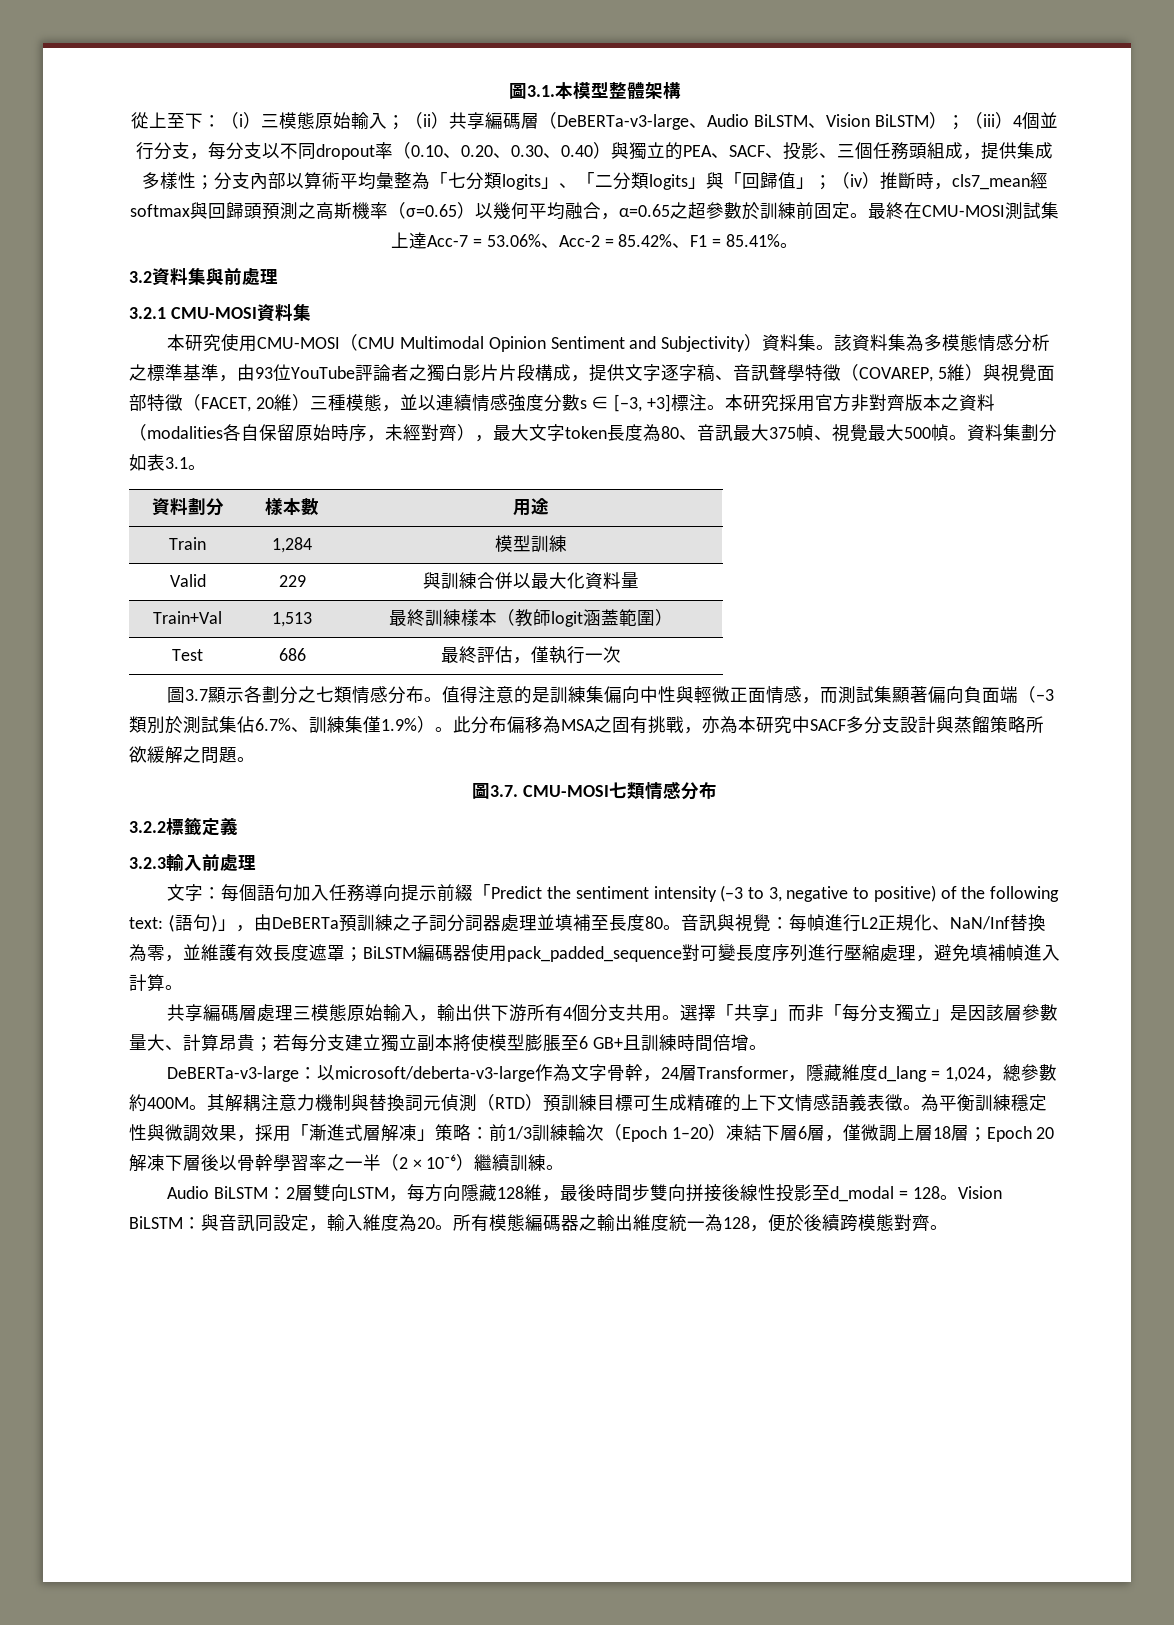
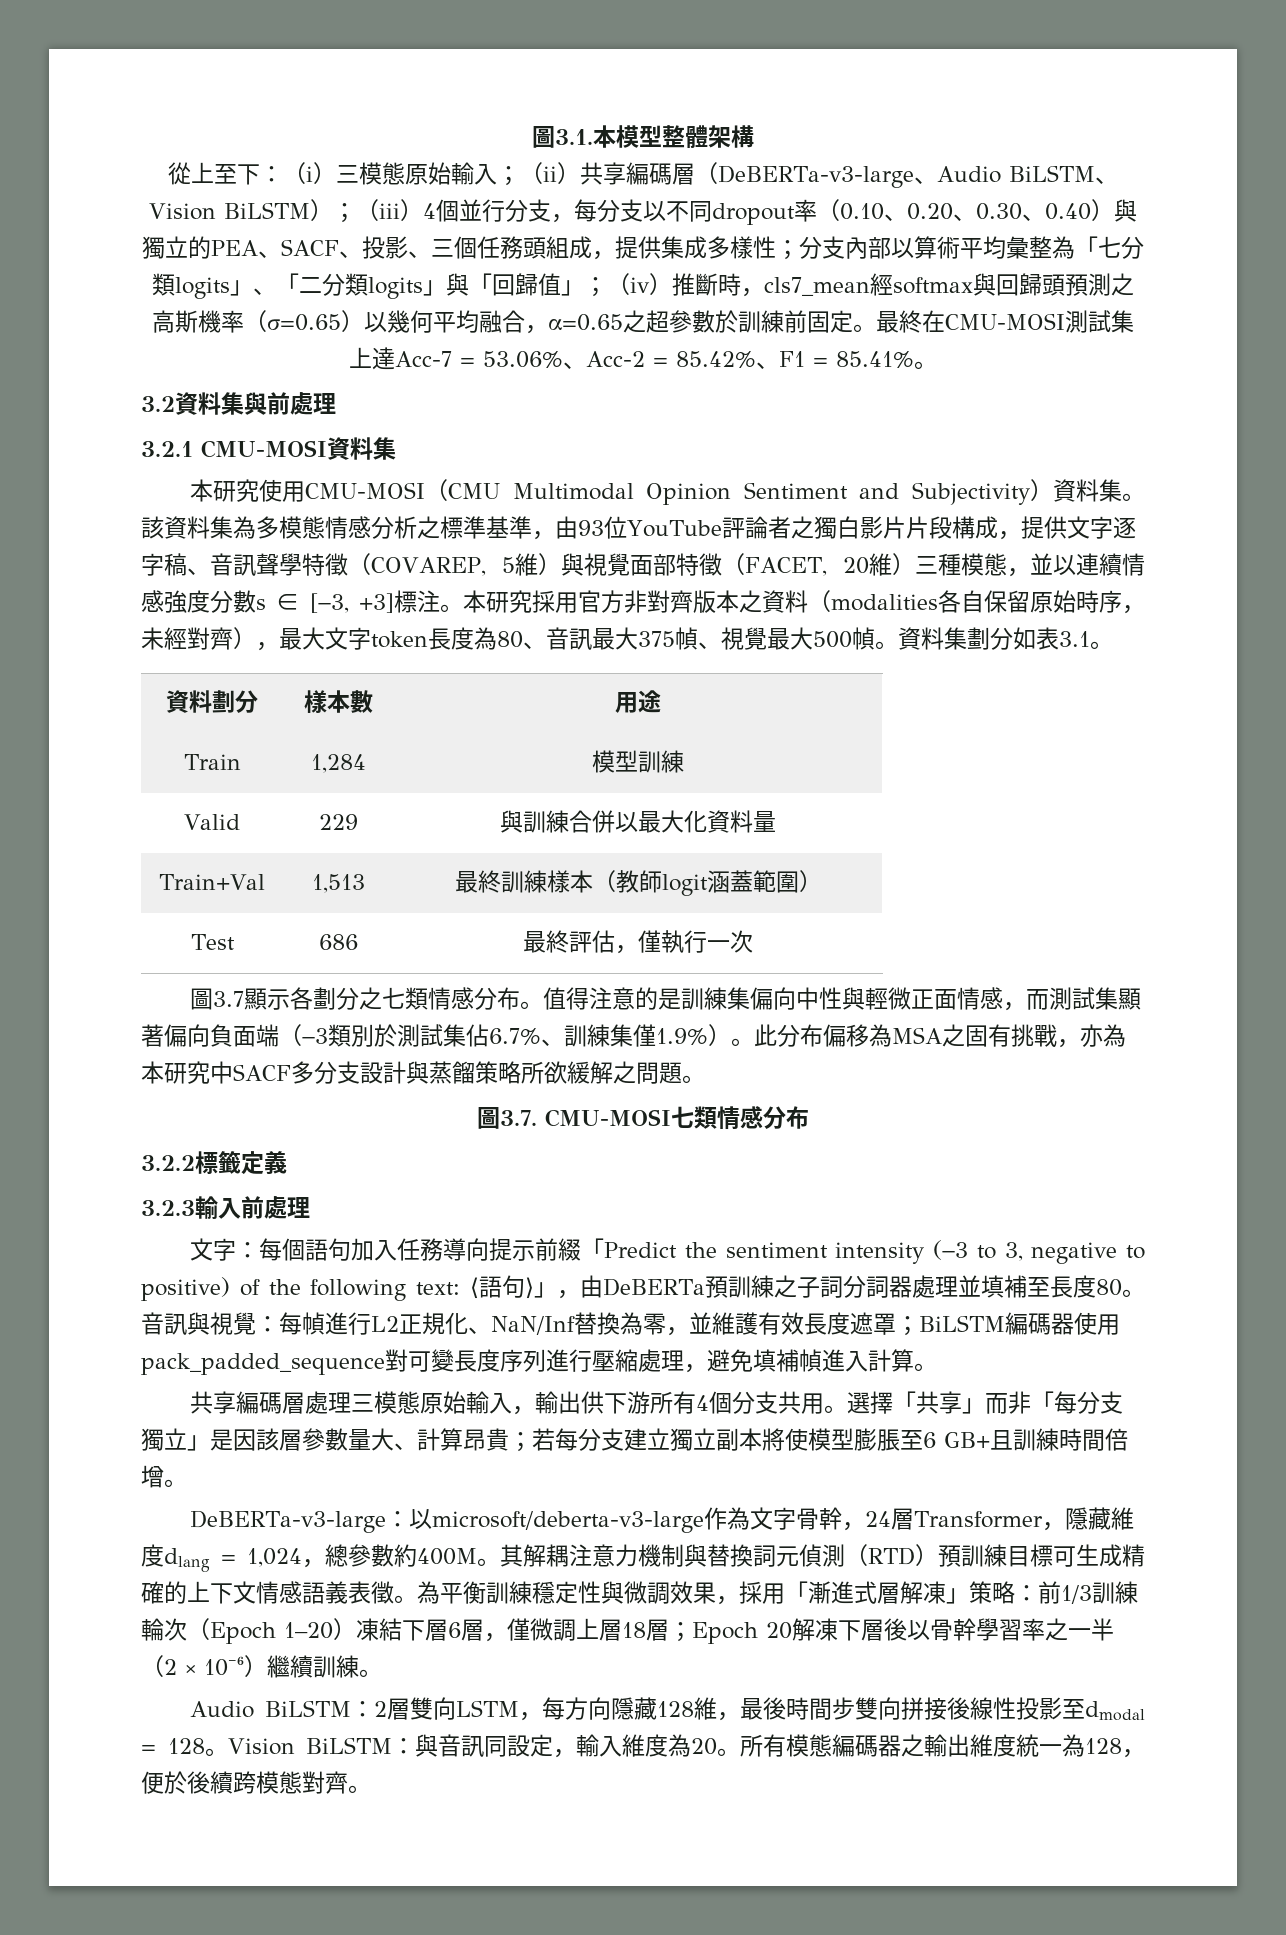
[878,1066,928,1082] d_lang -> [164,1548,210,1572] dlang
[830,1186,895,1202] d_modal -> [1085,1701,1145,1721] dmodal

